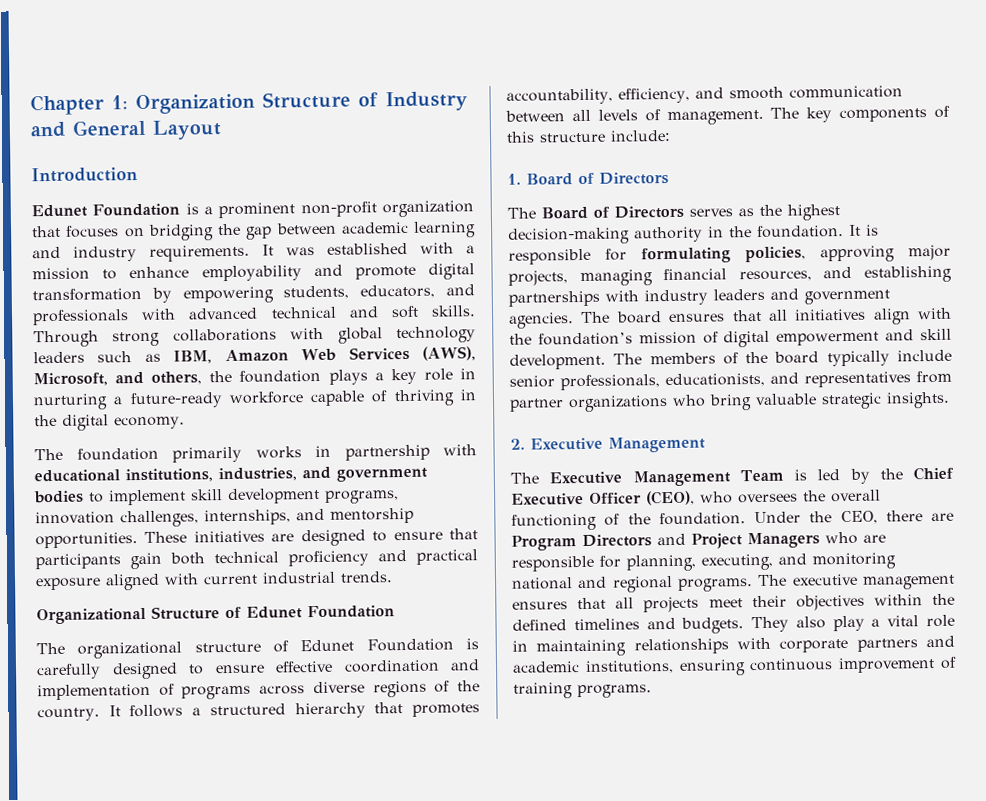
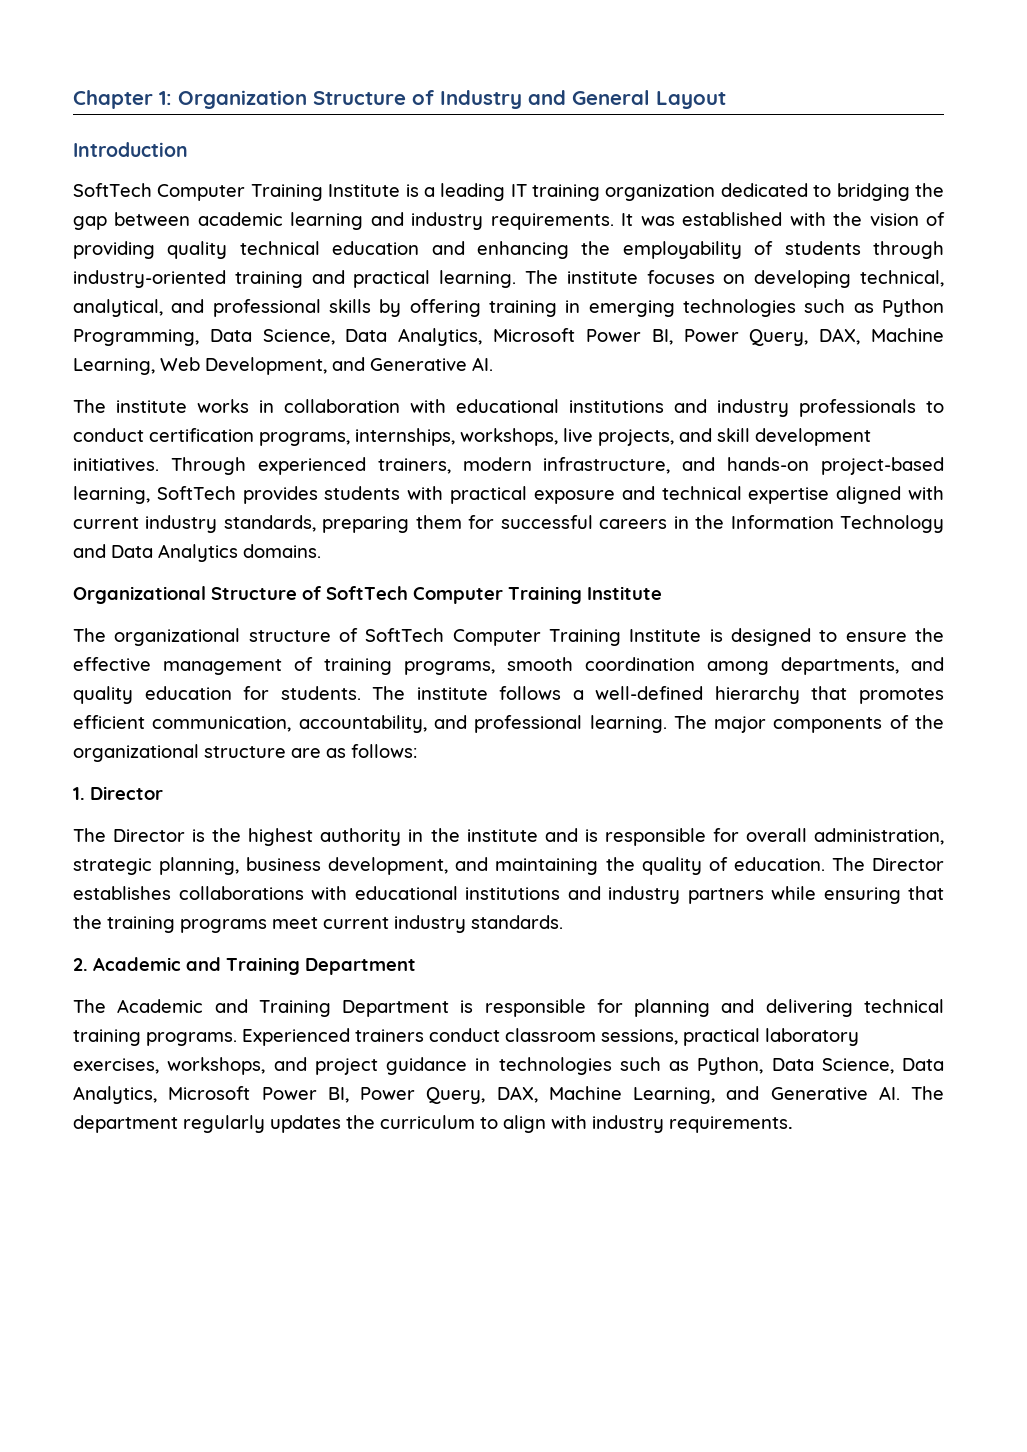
[31,200,474,219] [31,225,145,238] Edunet Foundation is a prominent non-profit organization that focuses on -> [73,183,832,201] SoftTech Computer Training Institute is a leading IT training organization dedicated to
[466,245,475,254] [32,263,476,282] [32,284,476,304] [32,305,477,326] [33,326,476,348] [33,346,477,364] [33,368,476,387] [33,389,476,411] [34,414,185,431] [34,446,242,463] a mission to enhance employability and promote digital transformation by empowering students, educators, and professionals with advanced technical and soft skills. Through strong collaborations with global technology leaders such as IBM, Amazon Web Services (AWS), Microsoft, and others, the foundation plays a key role in nurturing a future-ready workforce capable of thriving in the digital economy. // The foundation primarily -> [833,212,945,226] [73,241,944,259] [73,270,944,288] [73,299,945,317] [73,328,945,346] [73,357,493,375] [73,399,187,413] the vision of providing quality technical education and enhancing the employability of students through industry-oriented training and practical learning. The institute focuses on developing technical, analytical, and professional skills by offering training in emerging technologies such as Python Programming, Data Science, Data Analytics, Microsoft Power BI, Power Query, DAX, Machine Learning, Web Development, and Generative AI. // The institute
[344,444,477,461] [34,466,428,483] [33,487,399,506] [35,507,414,528] [35,528,479,549] [35,549,478,570] [35,571,393,591] partnership with educational institutions, industries, and government bodies to implement skill development programs, innovation challenges, internships, and mentorship opportunities. These initiatives are designed to ensure that participants gain both technical proficiency and practical exposure aligned with current industrial trends. -> [284,399,944,417] [73,428,871,446] [73,457,944,475] [73,486,945,504] [73,515,945,533] [73,544,321,562] collaboration with educational institutions and industry professionals to conduct certification programs, internships, workshops, live projects, and skill development initiatives. Through experienced trainers, modern infrastructure, and hands-on project-based learning, SoftTech provides students with practical exposure and technical expertise aligned with current industry standards, preparing them for successful careers in the Information Technology and Data Analytics domains.
[246,605,395,619] Edunet Foundation -> [326,586,662,604] SoftTech Computer Training Institute
[300,638,479,652] [36,659,480,680] [37,680,481,701] [37,705,121,722] Edunet Foundation is carefully designed to ensure effective coordination and implementation of programs across diverse regions of the country. It -> [365,628,945,646] [73,657,944,675] [73,686,488,704] SoftTech Computer Training Institute is designed to ensure the effective management of training programs, smooth coordination among departments, and quality education for students. The institute
[209,703,286,716] structured -> [595,686,704,700] well-defined
[506,85,903,105] [505,105,950,126] [506,129,671,143] [507,171,669,186] [507,205,754,220] accountability, efficiency, and smooth communication between all levels of management. The key components of this structure include: // 1. Board of Directors // The Board of Directors serves as -> [73,715,944,733] [73,744,417,762] [73,786,163,800] [73,828,206,842] efficient communication, accountability, and professional learning. The major components of the organizational structure are as follows: // 1. Director // The Director is
[508,227,630,245] decision-making -> (314, 837) none
[757,224,879,238] [508,244,951,265] [508,265,952,287] [508,288,890,307] [509,307,952,329] [509,328,952,348] [509,349,952,370] [509,370,952,391] [509,391,950,413] [510,436,706,453] [510,466,954,487] [511,489,881,506] [511,510,954,531] [511,531,886,551] [511,552,896,572] [512,573,955,593] [512,593,955,613] [512,614,955,634] [512,635,955,657] [512,656,957,676] [513,682,652,699] foundation. It is responsible for formulating policies, approving major projects, managing financial resources, and establishing partnerships with industry leaders and government agencies. The board ensures that all initiatives align with the foundation’s mission of digital empowerment and skill development. The members of the board typically include senior professionals, educationists, and representatives from partner organizations who bring valuable strategic insights. // 2. Executive Management // The Executive Management Team is led by the Chief Executive Officer (CEO), who oversees the overall functioning of the foundation. Under the CEO, there are Program Directors and Project Managers who are responsible for planning, executing, and monitoring national and regional programs. The executive management ensures that all projects meet their objectives within the defined timelines and budgets. They also play a vital role in maintaining relationships with corporate partners and academic institutions, ensuring continuous improvement of training programs. -> [466,828,944,846] [73,857,945,875] [73,886,944,904] [73,915,563,933] [73,957,416,975] [73,999,944,1017] [73,1028,859,1046] [73,1057,944,1075] [73,1086,944,1104] [73,1115,793,1133] institute and is responsible for overall administration, strategic planning, business development, and maintaining the quality of education. The Director establishes collaborations with educational institutions and industry partners while ensuring that the training programs meet current industry standards. // 2. Academic and Training Department // The Academic and Training Department is responsible for planning and delivering technical training programs. Experienced trainers conduct classroom sessions, practical laboratory exercises, workshops, and project guidance in technologies such as Python, Data Science, Data Analytics, Microsoft Power BI, Power Query, DAX, Machine Learning, and Generative AI. The department regularly updates the curriculum to align with industry requirements.

